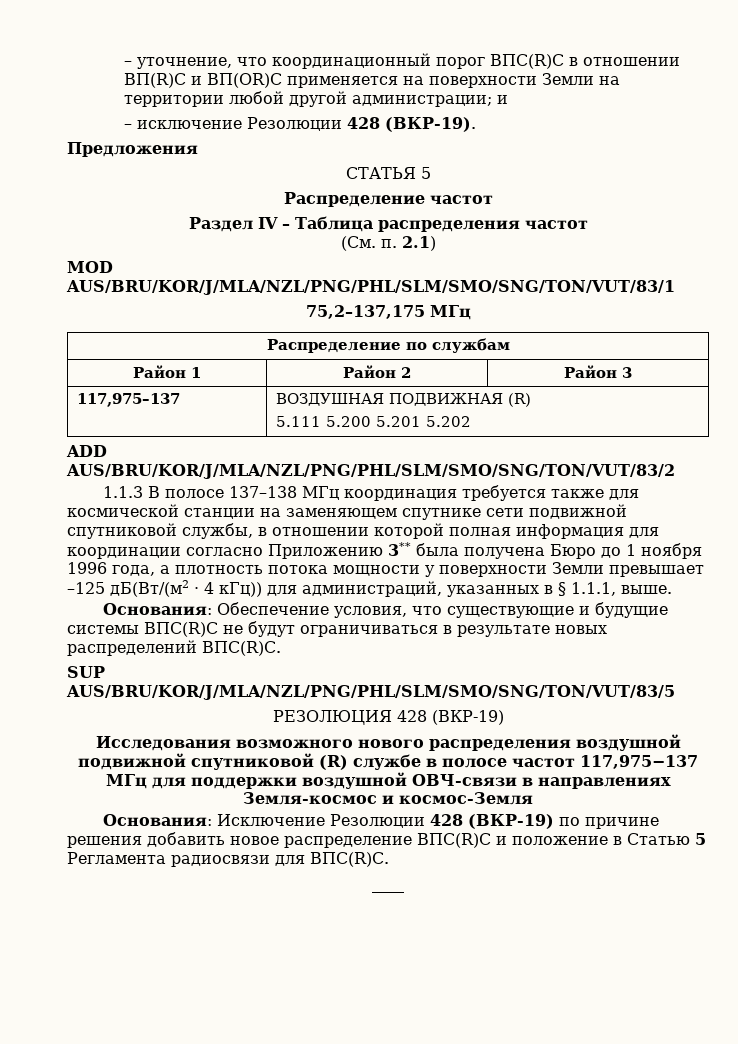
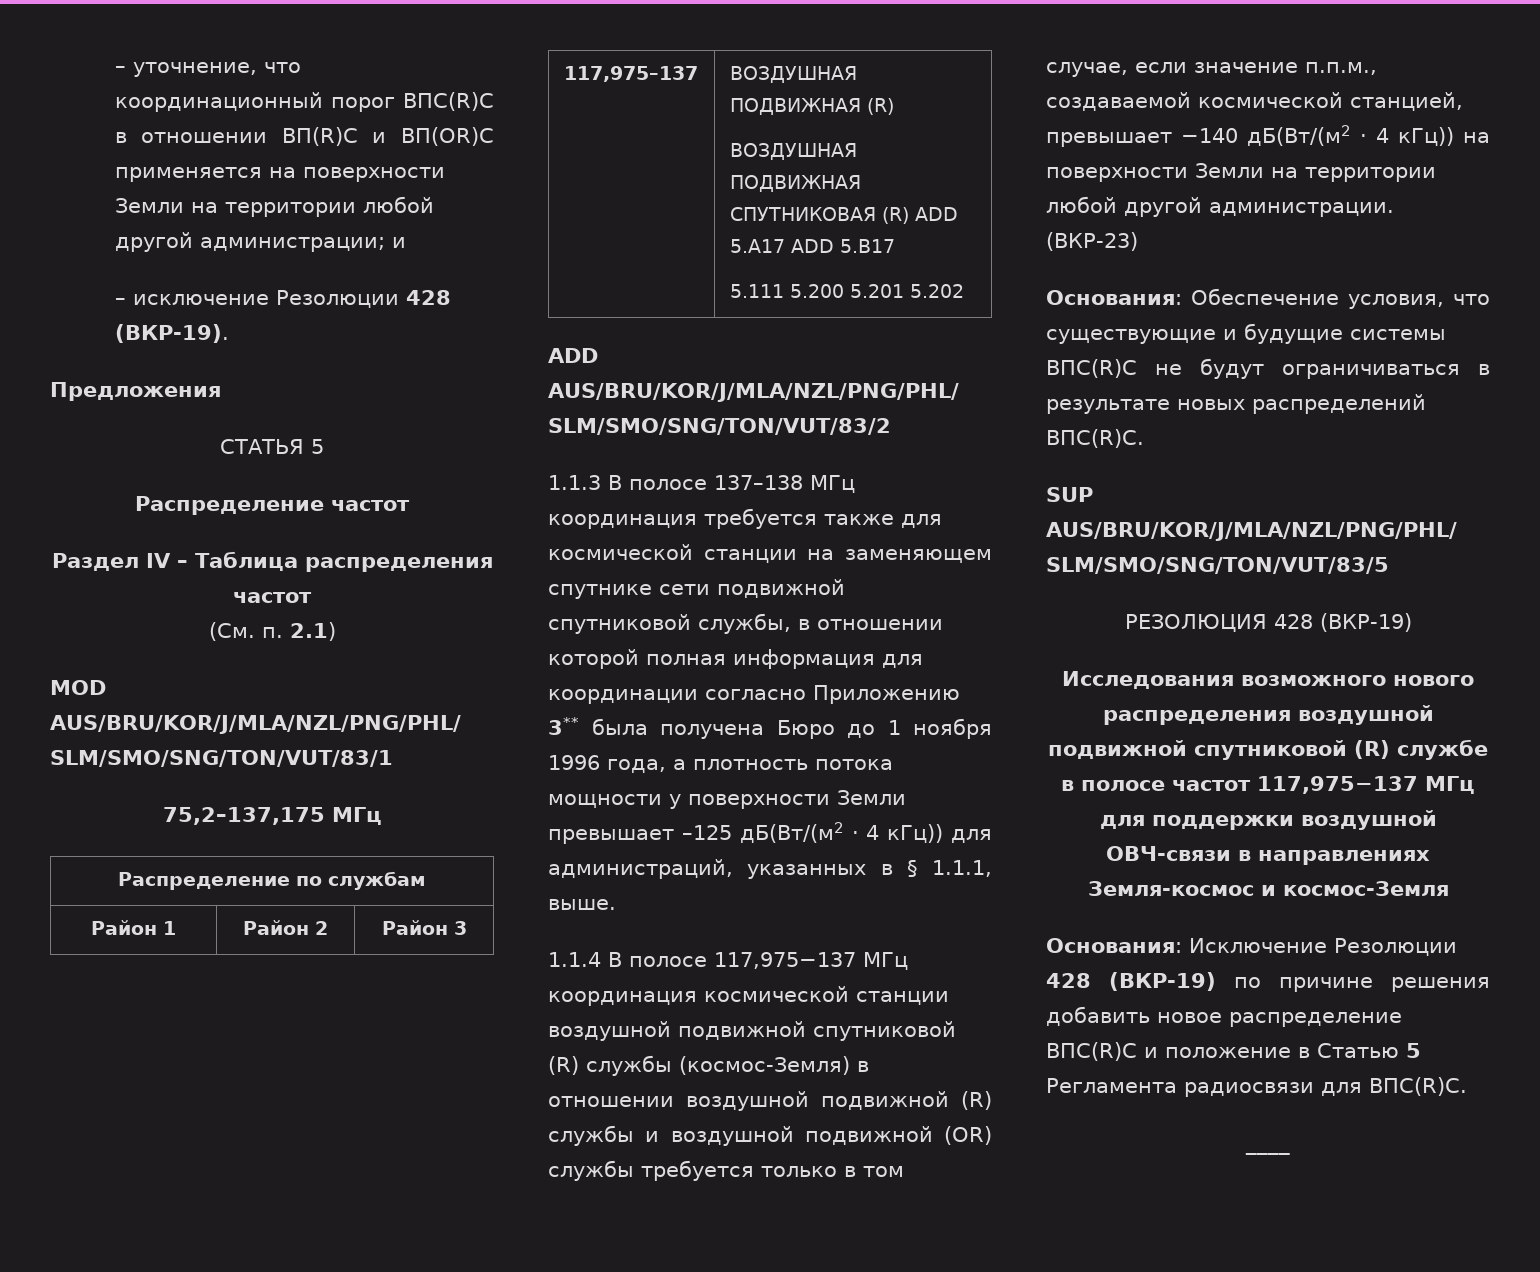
(532, 400) none -> [729,143,857,160] [729,175,861,192] [729,207,958,224] [729,239,895,253] // ВОЗДУШНАЯ ПОДВИЖНАЯ СПУТНИКОВАЯ (R) ADD 5.A17 ADD 5.B17
(672, 589) none -> [548,952,908,970] [548,986,949,1006] [548,1021,956,1041] [548,1055,869,1076] [548,1091,992,1111] [548,1125,992,1146] [548,1160,904,1181] [1046,62,1377,77] [1046,92,1463,111] [1046,125,1490,147] [1046,163,1436,182] [1046,196,1394,217] [1046,232,1138,251] // 1.1.4 В полосе 117,975−137 МГц координация космической станции воздушной подвижной спутниковой (R) службы (космос-Земля) в отношении воздушной подвижной (R) службы и воздушной подвижной (OR) службы требуется только в том случае, если значение п.п.м., создаваемой космической станцией, превышает −140 дБ(Вт/(м2 · 4 кГц)) на поверхности Земли на территории любой другой администрации. (ВКР-23)

